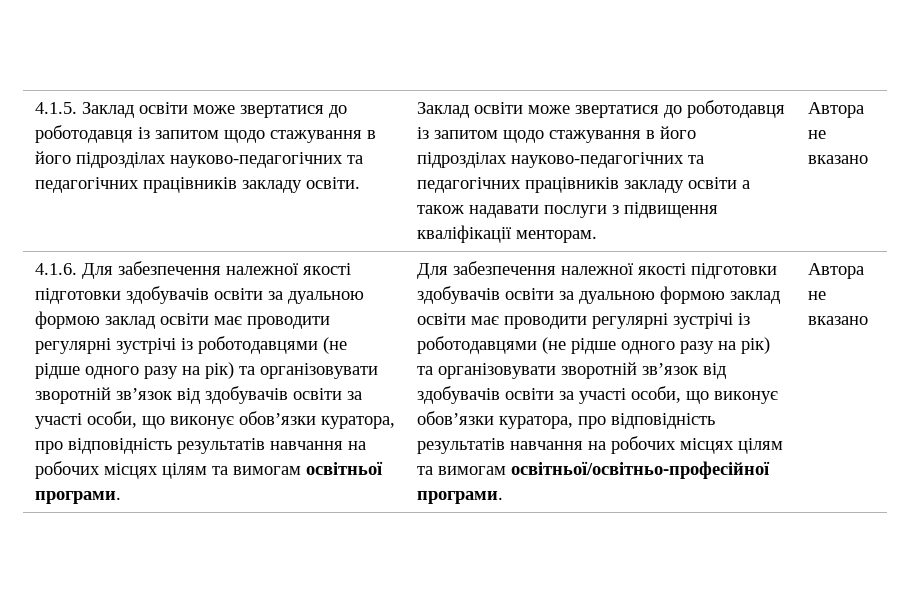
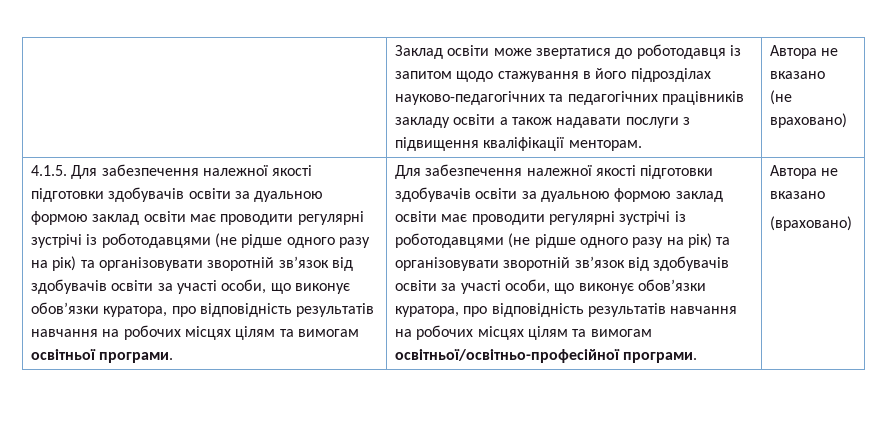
[34,102,347,118] [34,125,376,143] [34,151,363,168] [34,177,360,193] 4.1.5. Заклад освіти може звертатися до роботодавця із запитом щодо стажування в його підрозділах науково-педагогічних та педагогічних працівників закладу освіти. -> (395, 52) none
[34,263,77,275] // 4.1.6. -> [770,90,793,105] [770,113,848,128] [31,165,68,176] // (не враховано) // 4.1.5.
(868, 320) none -> [770,216,853,231] // (враховано)

